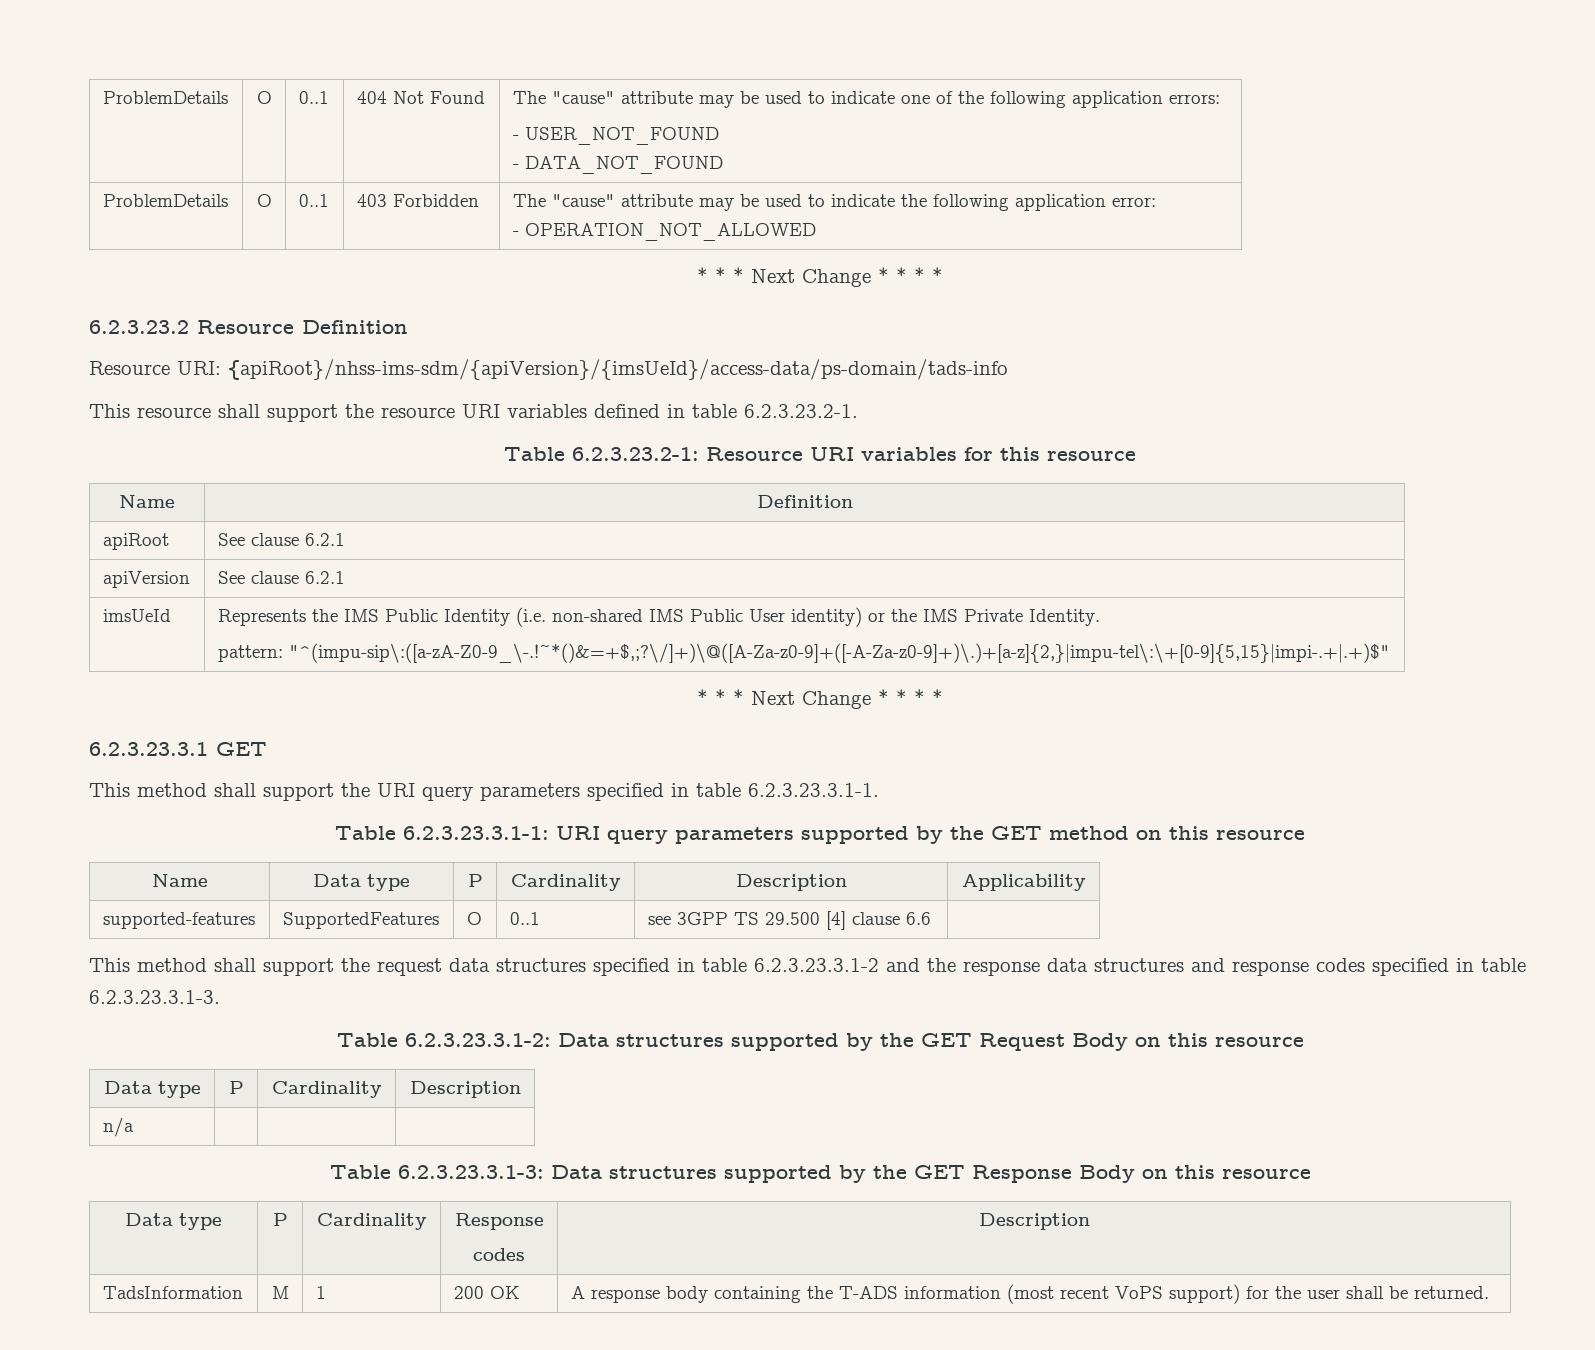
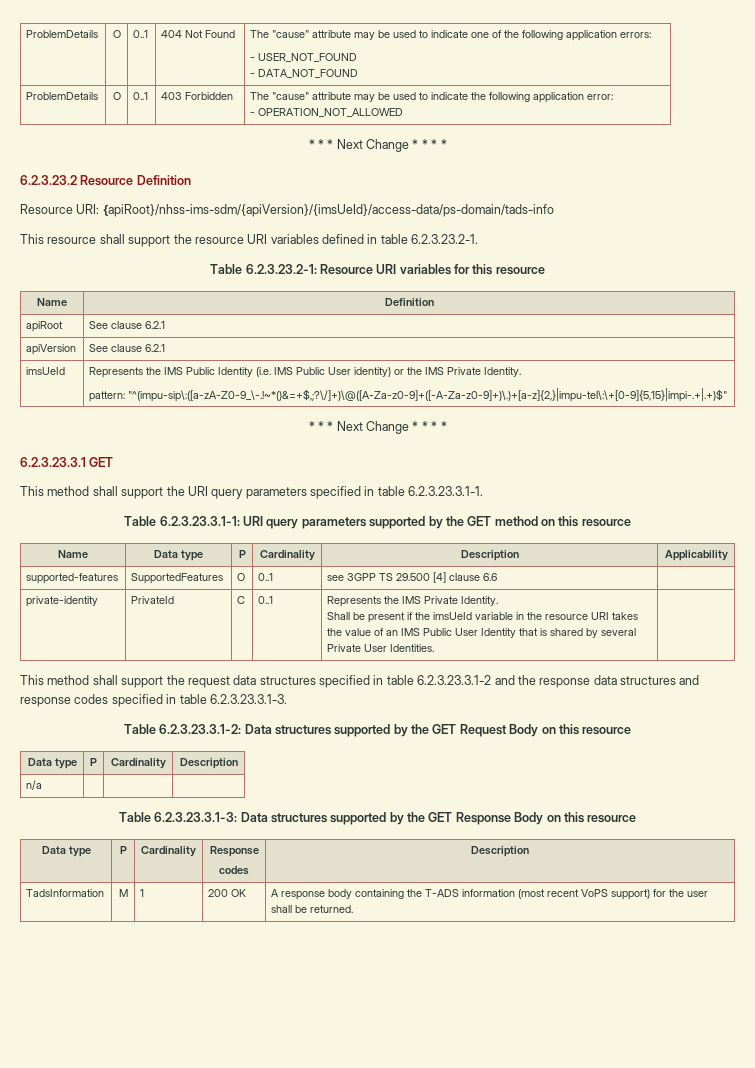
[551,609,643,622] non-shared -> (272, 372) none
(931, 918) none -> [26,596,99,607] [131,596,175,604] [237,596,246,604] [258,596,274,604] [327,596,499,607] [327,612,639,623] [327,628,637,638] [327,644,435,652] // private-identity | PrivateId | C | 0..1 | Represents the IMS Private Identity. // Shall be present if the imsUeId variable in the resource URI takes the value of an IMS Public User Identity that is shared by several Private User Identities. |

